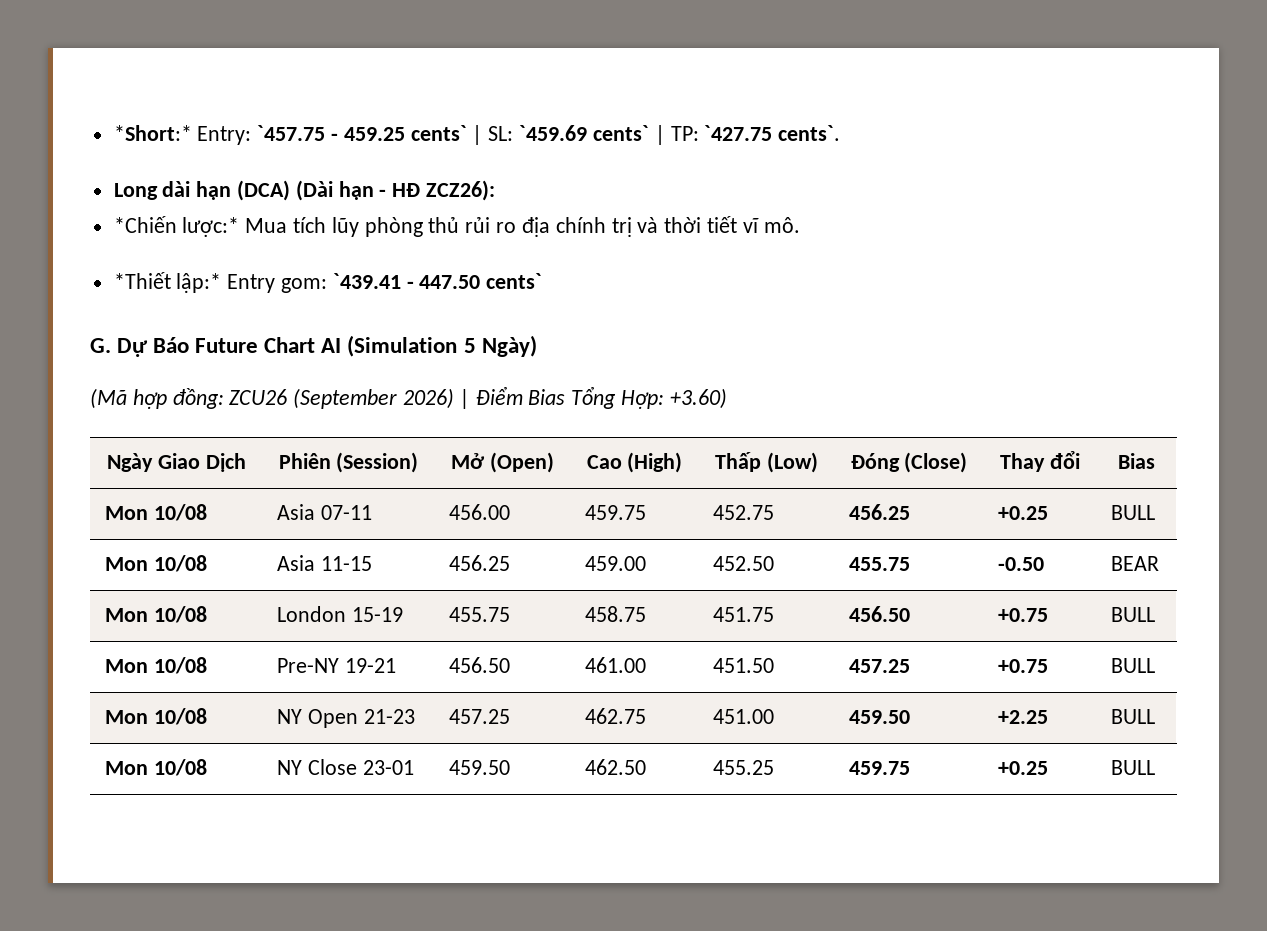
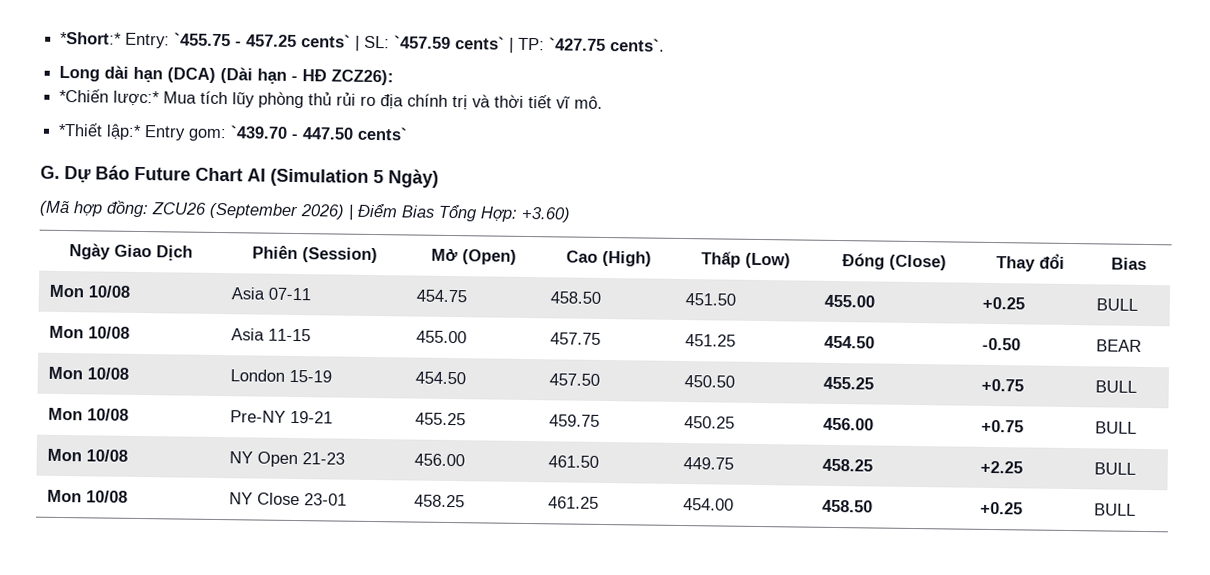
[257,125,405,141] `457.75 - 459.25 -> [174,32,298,48] `455.75 - 457.25
[519,125,588,141] `459.69 -> [394,35,452,49] `457.59
[332,273,401,289] `439.41 -> [230,125,289,139] `439.70
[449,504,511,520] [585,505,647,520] [713,505,775,520] [849,504,911,520] 456.00 | 459.75 | 452.75 | 456.25 -> [415,289,467,303] [549,291,601,304] [684,293,736,306] [823,294,875,308] 454.75 | 458.50 | 451.50 | 455.00
[449,555,511,571] [585,556,647,571] [713,556,775,571] [849,557,911,571] 456.25 | 459.00 | 452.50 | 455.75 -> [415,330,467,344] [549,332,601,345] [684,334,736,347] [823,335,875,349] 455.00 | 457.75 | 451.25 | 454.50
[449,607,511,622] [585,606,647,622] [713,607,775,622] [849,606,911,622] 455.75 | 458.75 | 451.75 | 456.50 -> [414,371,466,385] [548,373,600,386] [683,375,735,388] [822,376,874,390] 454.50 | 457.50 | 450.50 | 455.25
[449,657,511,673] [585,657,647,673] [713,658,775,673] [849,659,911,673] 456.50 | 461.00 | 451.50 | 457.25 -> [414,412,466,426] [548,414,600,427] [683,416,735,429] [822,417,874,431] 455.25 | 459.75 | 450.25 | 456.00
[449,709,511,724] [585,708,647,724] [713,709,775,724] [849,710,911,724] 457.25 | 462.75 | 451.00 | 459.50 -> [413,453,465,467] [547,455,599,468] [682,457,734,470] [821,458,873,472] 456.00 | 461.50 | 449.75 | 458.25
[449,760,511,775] [585,759,647,775] [713,760,775,775] [849,761,911,775] 459.50 | 462.50 | 455.25 | 459.75 -> [413,494,465,508] [547,496,599,509] [682,498,734,511] [821,499,873,513] 458.25 | 461.25 | 454.00 | 458.50

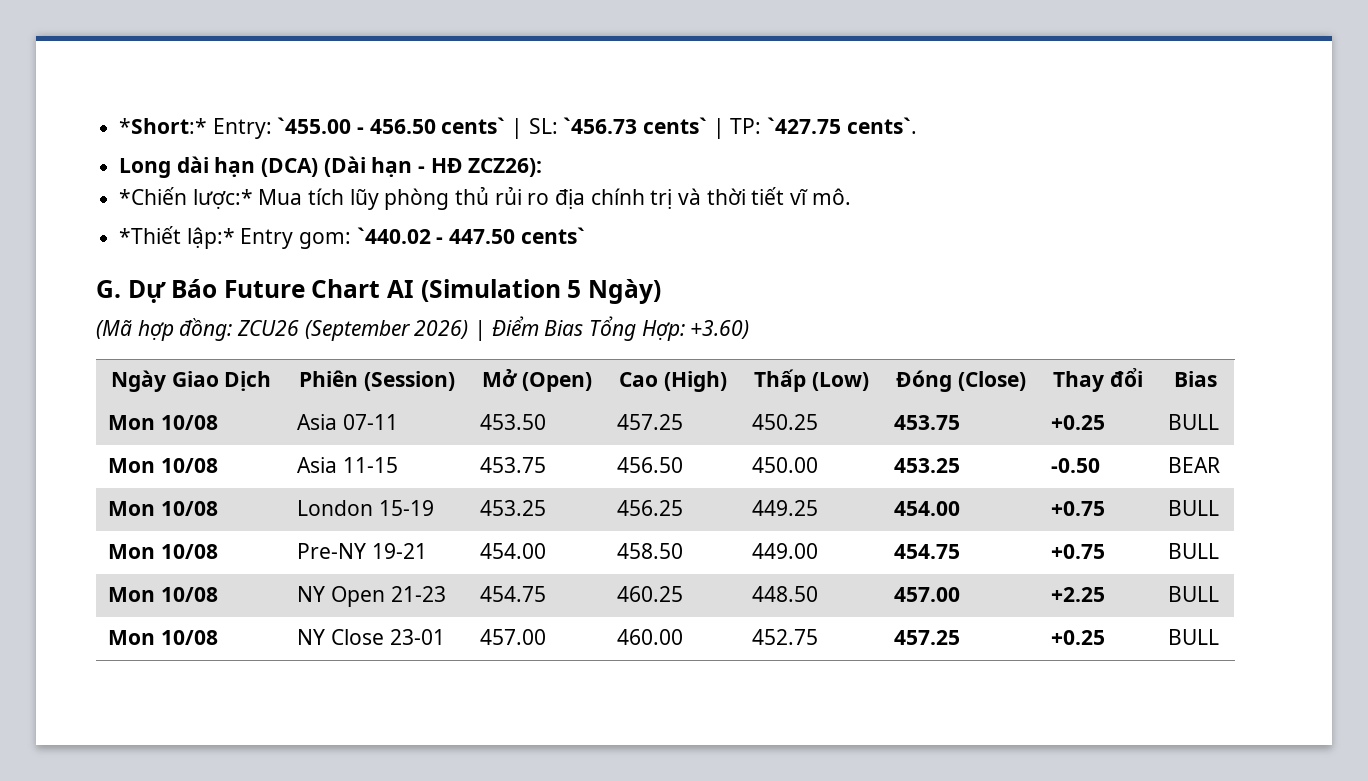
[174,32,298,48] `455.75 - 457.25 -> [277,117,436,134] `455.00 - 456.50
[394,35,452,49] `457.59 -> [563,117,638,134] `456.73
[230,125,289,139] `439.70 -> [356,227,431,244] `440.02
[415,289,467,303] [549,291,601,304] [684,293,736,306] [823,294,875,308] 454.75 | 458.50 | 451.50 | 455.00 -> [480,414,547,430] [617,414,684,430] [752,414,819,430] [894,415,961,430] 453.50 | 457.25 | 450.25 | 453.75
[415,330,467,344] [549,332,601,345] [684,334,736,347] [823,335,875,349] 455.00 | 457.75 | 451.25 | 454.50 -> [480,457,547,473] [617,457,684,473] [752,457,819,473] [894,458,961,473] 453.75 | 456.50 | 450.00 | 453.25
[414,371,466,385] [548,373,600,386] [683,375,735,388] [822,376,874,390] 454.50 | 457.50 | 450.50 | 455.25 -> [480,500,547,516] [617,500,684,516] [752,500,819,516] [894,501,961,516] 453.25 | 456.25 | 449.25 | 454.00
[414,412,466,426] [548,414,600,427] [683,416,735,429] [822,417,874,431] 455.25 | 459.75 | 450.25 | 456.00 -> [480,543,547,559] [617,543,684,559] [752,543,819,559] [894,544,961,559] 454.00 | 458.50 | 449.00 | 454.75
[413,453,465,467] [547,455,599,468] [682,457,734,470] [821,458,873,472] 456.00 | 461.50 | 449.75 | 458.25 -> [480,586,547,602] [617,586,684,602] [752,586,819,602] [894,587,961,602] 454.75 | 460.25 | 448.50 | 457.00
[413,494,465,508] [547,496,599,509] [682,498,734,511] [821,499,873,513] 458.25 | 461.25 | 454.00 | 458.50 -> [480,629,547,645] [617,629,684,645] [752,629,819,645] [894,630,961,645] 457.00 | 460.00 | 452.75 | 457.25

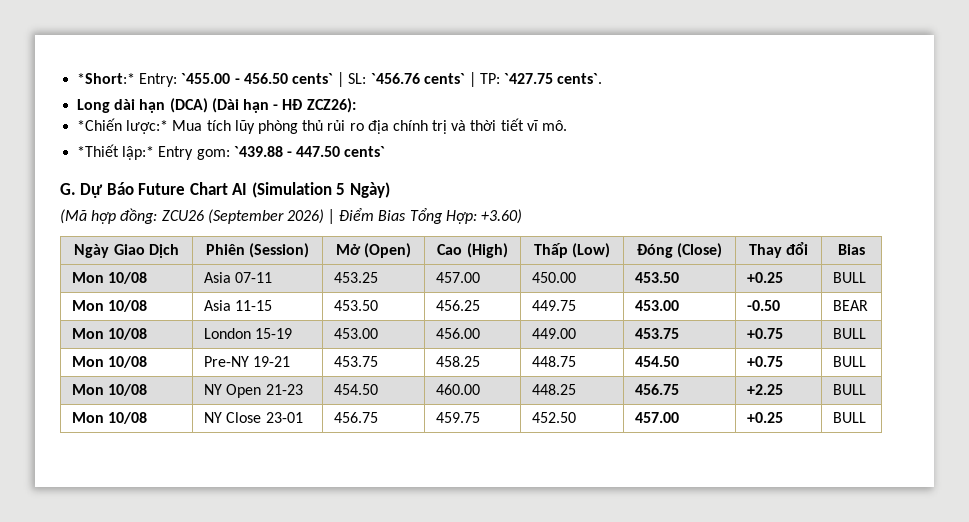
[563,117,638,134] `456.73 -> [370,73,420,84] `456.76
[356,227,431,244] `440.02 -> [233,146,283,157] `439.88
[480,414,547,430] [617,414,684,430] [752,414,819,430] [894,415,961,430] 453.50 | 457.25 | 450.25 | 453.75 -> [334,272,379,283] [436,272,481,283] [532,272,577,283] [635,272,680,283] 453.25 | 457.00 | 450.00 | 453.50
[480,457,547,473] [617,457,684,473] [752,457,819,473] [894,458,961,473] 453.75 | 456.50 | 450.00 | 453.25 -> [334,300,379,311] [436,300,481,311] [532,300,577,311] [635,300,680,311] 453.50 | 456.25 | 449.75 | 453.00
[480,500,547,516] [617,500,684,516] [752,500,819,516] [894,501,961,516] 453.25 | 456.25 | 449.25 | 454.00 -> [334,328,379,339] [436,328,481,339] [532,328,577,339] [635,328,680,339] 453.00 | 456.00 | 449.00 | 453.75
[480,543,547,559] [617,543,684,559] [752,543,819,559] [894,544,961,559] 454.00 | 458.50 | 449.00 | 454.75 -> [334,356,379,367] [436,356,481,367] [532,356,577,367] [635,356,680,367] 453.75 | 458.25 | 448.75 | 454.50
[480,586,547,602] [617,586,684,602] [752,586,819,602] [894,587,961,602] 454.75 | 460.25 | 448.50 | 457.00 -> [334,384,379,395] [436,384,481,395] [532,384,577,395] [635,384,680,395] 454.50 | 460.00 | 448.25 | 456.75
[480,629,547,645] [617,629,684,645] [752,629,819,645] [894,630,961,645] 457.00 | 460.00 | 452.75 | 457.25 -> [334,412,379,423] [436,412,481,423] [532,412,577,423] [635,412,680,423] 456.75 | 459.75 | 452.50 | 457.00

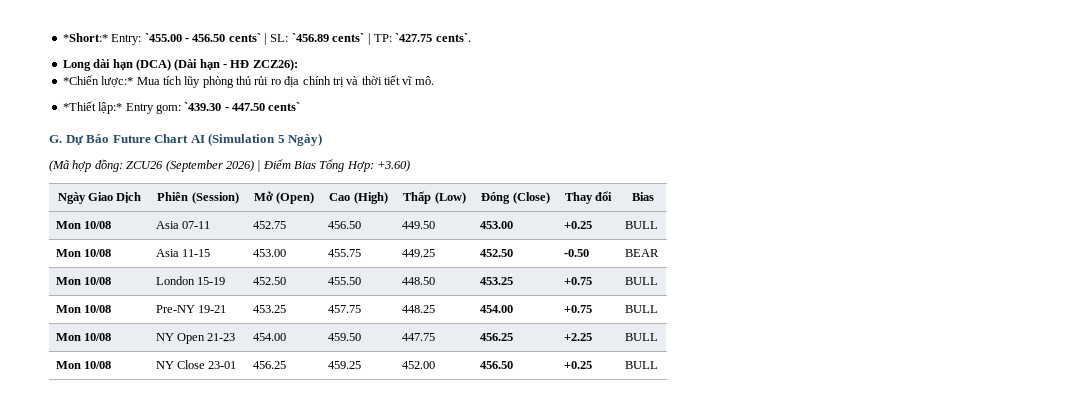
[370,73,420,84] `456.76 -> [291,33,329,42] `456.89
[233,146,283,157] `439.88 -> [184,102,222,111] `439.30
[334,272,379,283] [436,272,481,283] [532,272,577,283] [635,272,680,283] 453.25 | 457.00 | 450.00 | 453.50 -> [252,221,286,229] [327,221,361,229] [401,221,435,229] [479,221,513,229] 452.75 | 456.50 | 449.50 | 453.00
[334,300,379,311] [436,300,481,311] [532,300,577,311] [635,300,680,311] 453.50 | 456.25 | 449.75 | 453.00 -> [252,249,286,257] [327,249,361,257] [401,249,435,257] [479,249,513,257] 453.00 | 455.75 | 449.25 | 452.50
[334,328,379,339] [436,328,481,339] [532,328,577,339] [635,328,680,339] 453.00 | 456.00 | 449.00 | 453.75 -> [252,277,286,285] [327,277,361,285] [401,277,435,285] [479,277,513,285] 452.50 | 455.50 | 448.50 | 453.25
[334,356,379,367] [436,356,481,367] [532,356,577,367] [635,356,680,367] 453.75 | 458.25 | 448.75 | 454.50 -> [252,305,286,313] [327,305,361,313] [401,305,435,313] [479,305,513,313] 453.25 | 457.75 | 448.25 | 454.00
[334,384,379,395] [436,384,481,395] [532,384,577,395] [635,384,680,395] 454.50 | 460.00 | 448.25 | 456.75 -> [252,333,286,341] [327,333,361,341] [401,333,435,341] [479,333,513,341] 454.00 | 459.50 | 447.75 | 456.25
[334,412,379,423] [436,412,481,423] [532,412,577,423] [635,412,680,423] 456.75 | 459.75 | 452.50 | 457.00 -> [252,361,286,369] [327,361,361,369] [401,361,435,369] [479,361,513,369] 456.25 | 459.25 | 452.00 | 456.50

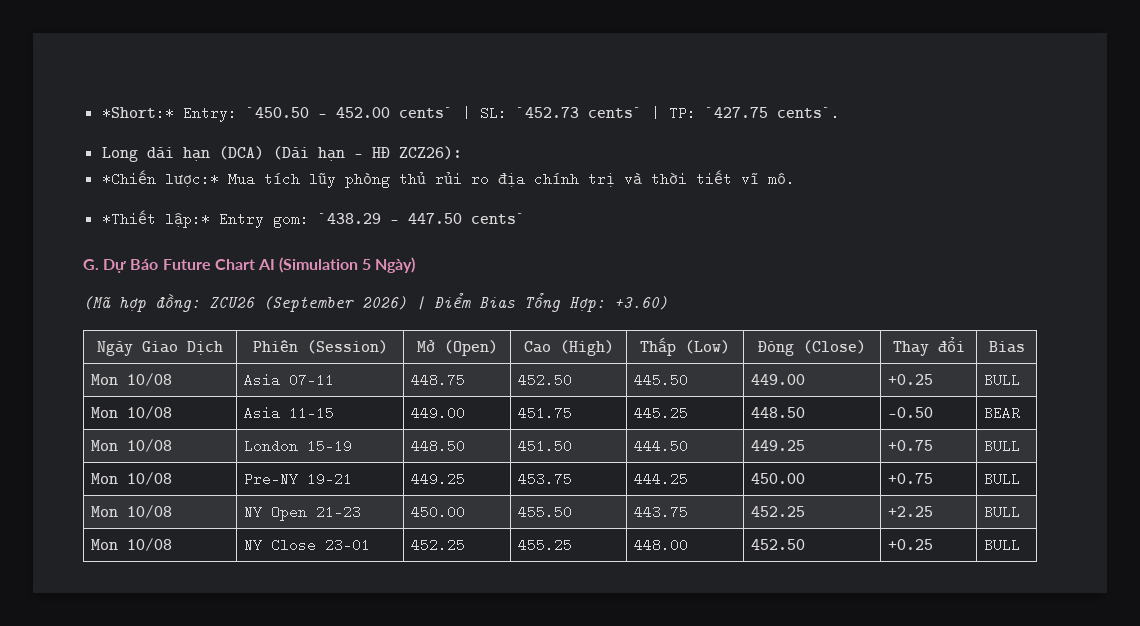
[144,33,226,42] `455.00 - 456.50 -> [245,107,390,118] `450.50 - 452.00
[291,33,329,42] `456.89 -> [515,107,579,118] `452.73
[184,102,222,111] `439.30 -> [317,213,381,224] `438.29
[252,221,286,229] [327,221,361,229] [401,221,435,229] [479,221,513,229] 452.75 | 456.50 | 449.50 | 453.00 -> [411,373,466,387] [518,373,573,387] [634,373,689,387] [751,374,806,385] 448.75 | 452.50 | 445.50 | 449.00
[252,249,286,257] [327,249,361,257] [401,249,435,257] [479,249,513,257] 453.00 | 455.75 | 449.25 | 452.50 -> [411,406,466,420] [518,406,573,420] [634,406,689,420] [751,407,806,418] 449.00 | 451.75 | 445.25 | 448.50
[252,277,286,285] [327,277,361,285] [401,277,435,285] [479,277,513,285] | 452.50 | 455.50 | 448.50 | 453.25 -> [411,439,466,453] [518,439,573,453] [634,439,689,453] [751,440,806,451] | 448.50 | 451.50 | 444.50 | 449.25
[252,305,286,313] [327,305,361,313] [401,305,435,313] [479,305,513,313] 453.25 | 457.75 | 448.25 | 454.00 -> [411,472,466,486] [518,472,573,486] [634,472,689,486] [751,473,806,484] 449.25 | 453.75 | 444.25 | 450.00
[252,333,286,341] [327,333,361,341] [401,333,435,341] [479,333,513,341] 454.00 | 459.50 | 447.75 | 456.25 -> [411,505,466,519] [518,505,573,519] [634,505,689,519] [751,506,806,517] 450.00 | 455.50 | 443.75 | 452.25
[252,361,286,369] [327,361,361,369] [401,361,435,369] [479,361,513,369] 456.25 | 459.25 | 452.00 | 456.50 -> [411,538,466,552] [518,538,573,552] [634,538,689,552] [751,539,806,550] 452.25 | 455.25 | 448.00 | 452.50

